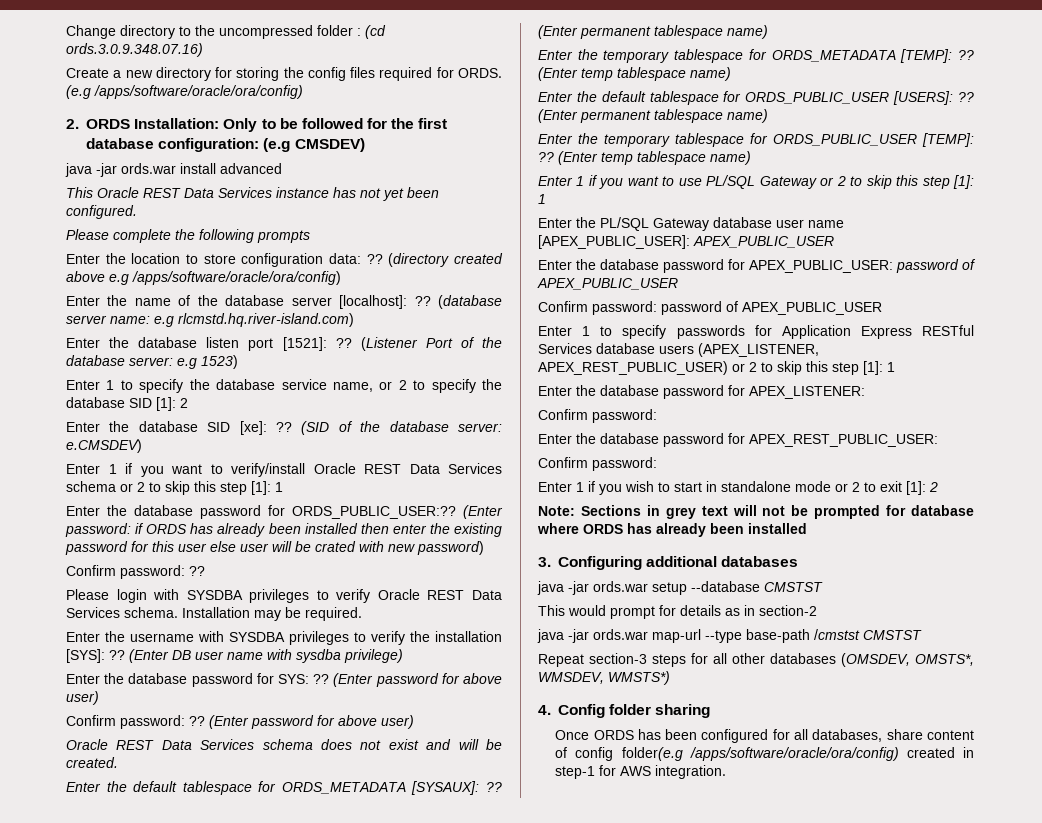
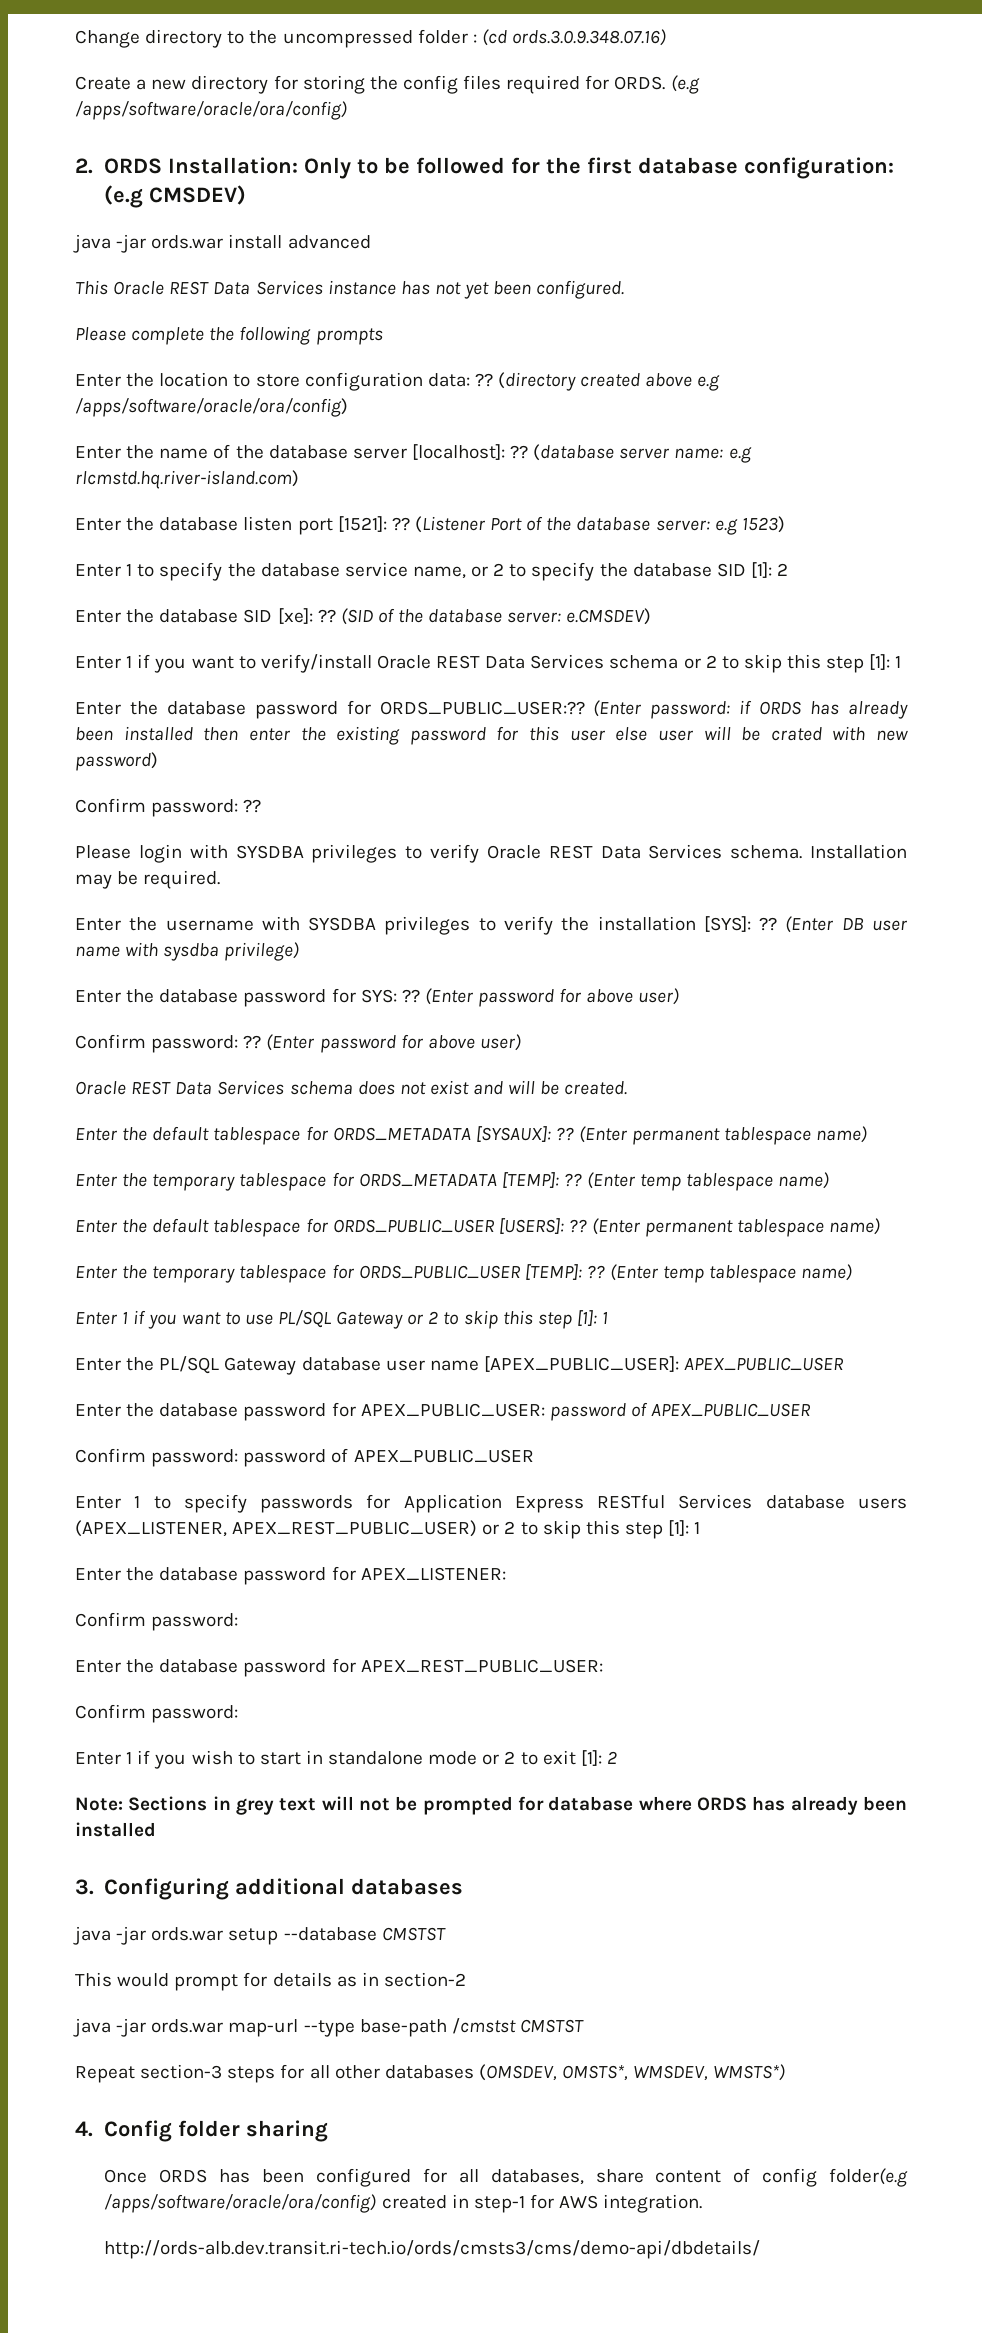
(727, 772) none -> [104,2240,761,2259] // http://ords-alb.dev.transit.ri-tech.io/ords/cmsts3/cms/demo-api/dbdetails/

